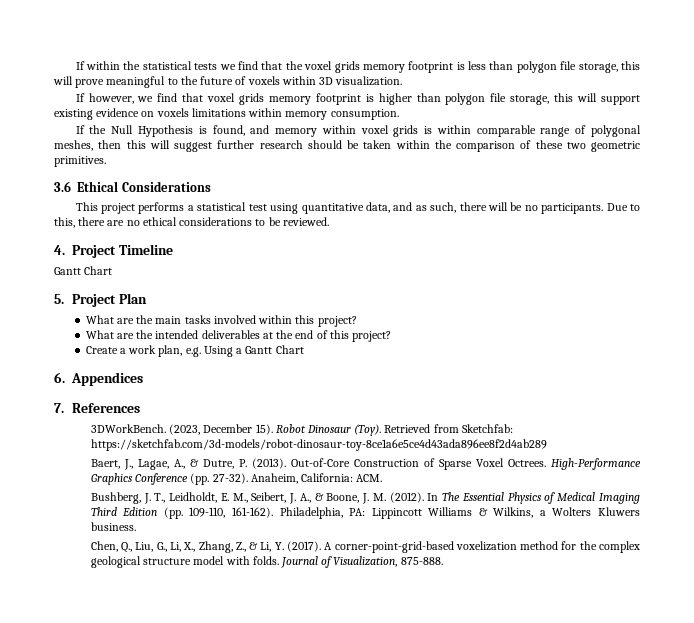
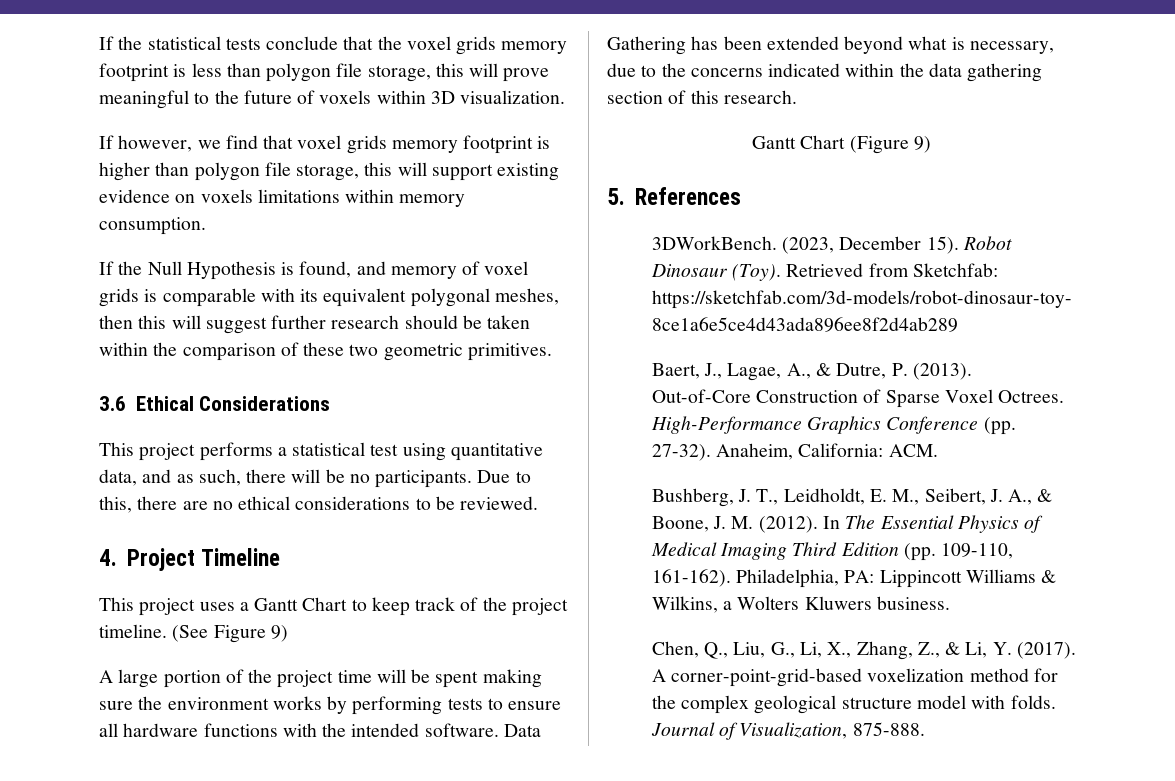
[75,61,121,70] If within -> [99,36,114,50] If
[219,61,258,70] we find -> [266,36,339,50] conclude
[321,125,356,134] within -> [462,261,481,275] of
[436,125,587,137] within comparable range of -> [162,288,407,307] comparable with its equivalent
[54,266,113,275] [54,293,148,307] [85,315,357,327] [85,330,392,342] [85,345,304,357] [54,372,144,386] [54,403,64,413] Gantt Chart // 5. Project Plan // What are the main tasks involved within this project? // What are the intended deliverables at the end of this project? // Create a work plan, e.g. Using a Gantt Chart // 6. Appendices // 7. -> [99,597,568,616] [99,624,288,643] [99,669,542,688] [99,696,562,715] [99,723,541,737] [607,36,1054,55] [607,63,1043,82] [607,90,797,104] [752,135,931,154] [607,188,625,205] This project uses a Gantt Chart to keep track of the project timeline. (See Figure 9) // A large portion of the project time will be spent making sure the environment works by performing tests to ensure all hardware functions with the intended software. Data Gathering has been extended beyond what is necessary, due to the concerns indicated within the data gathering section of this research. // Gantt Chart (Figure 9) // 5.

